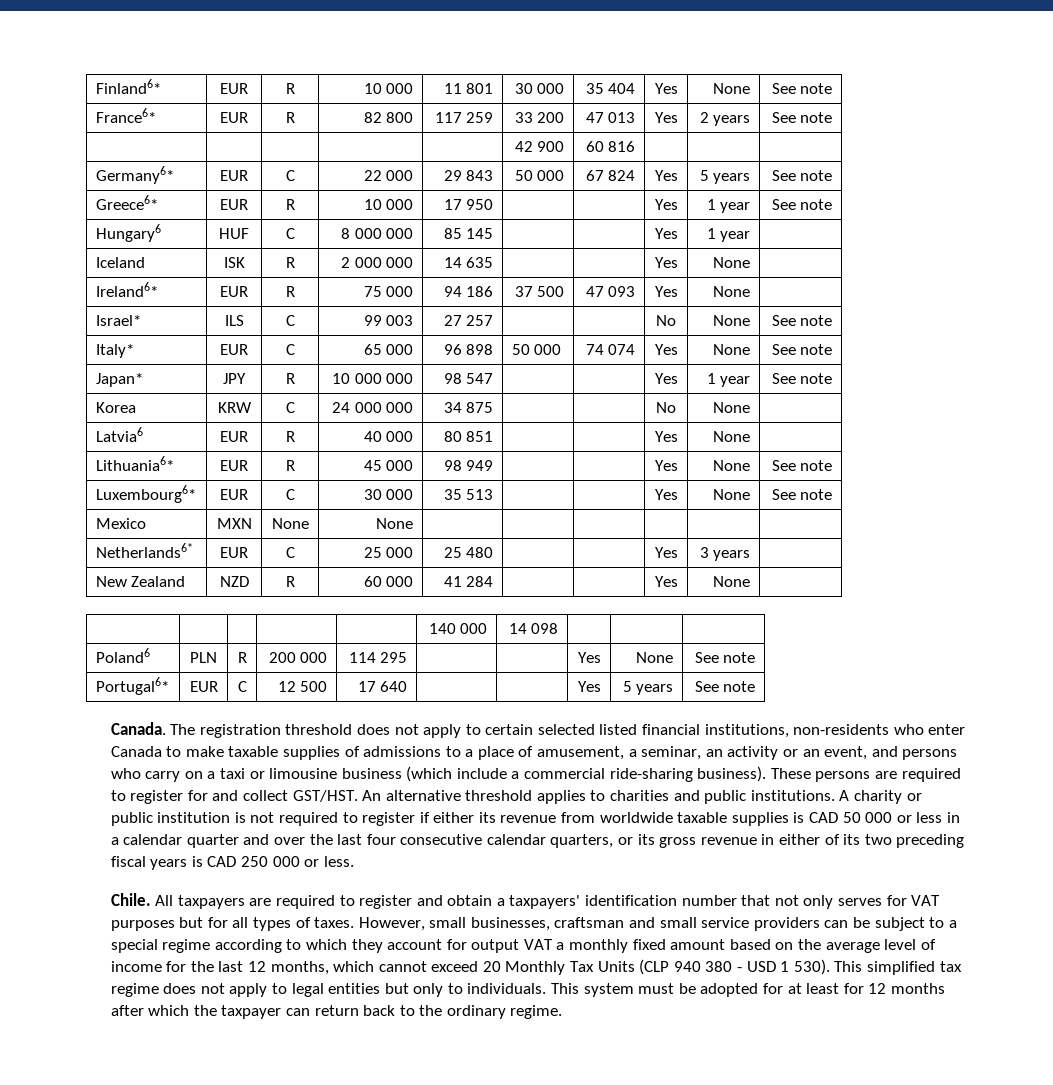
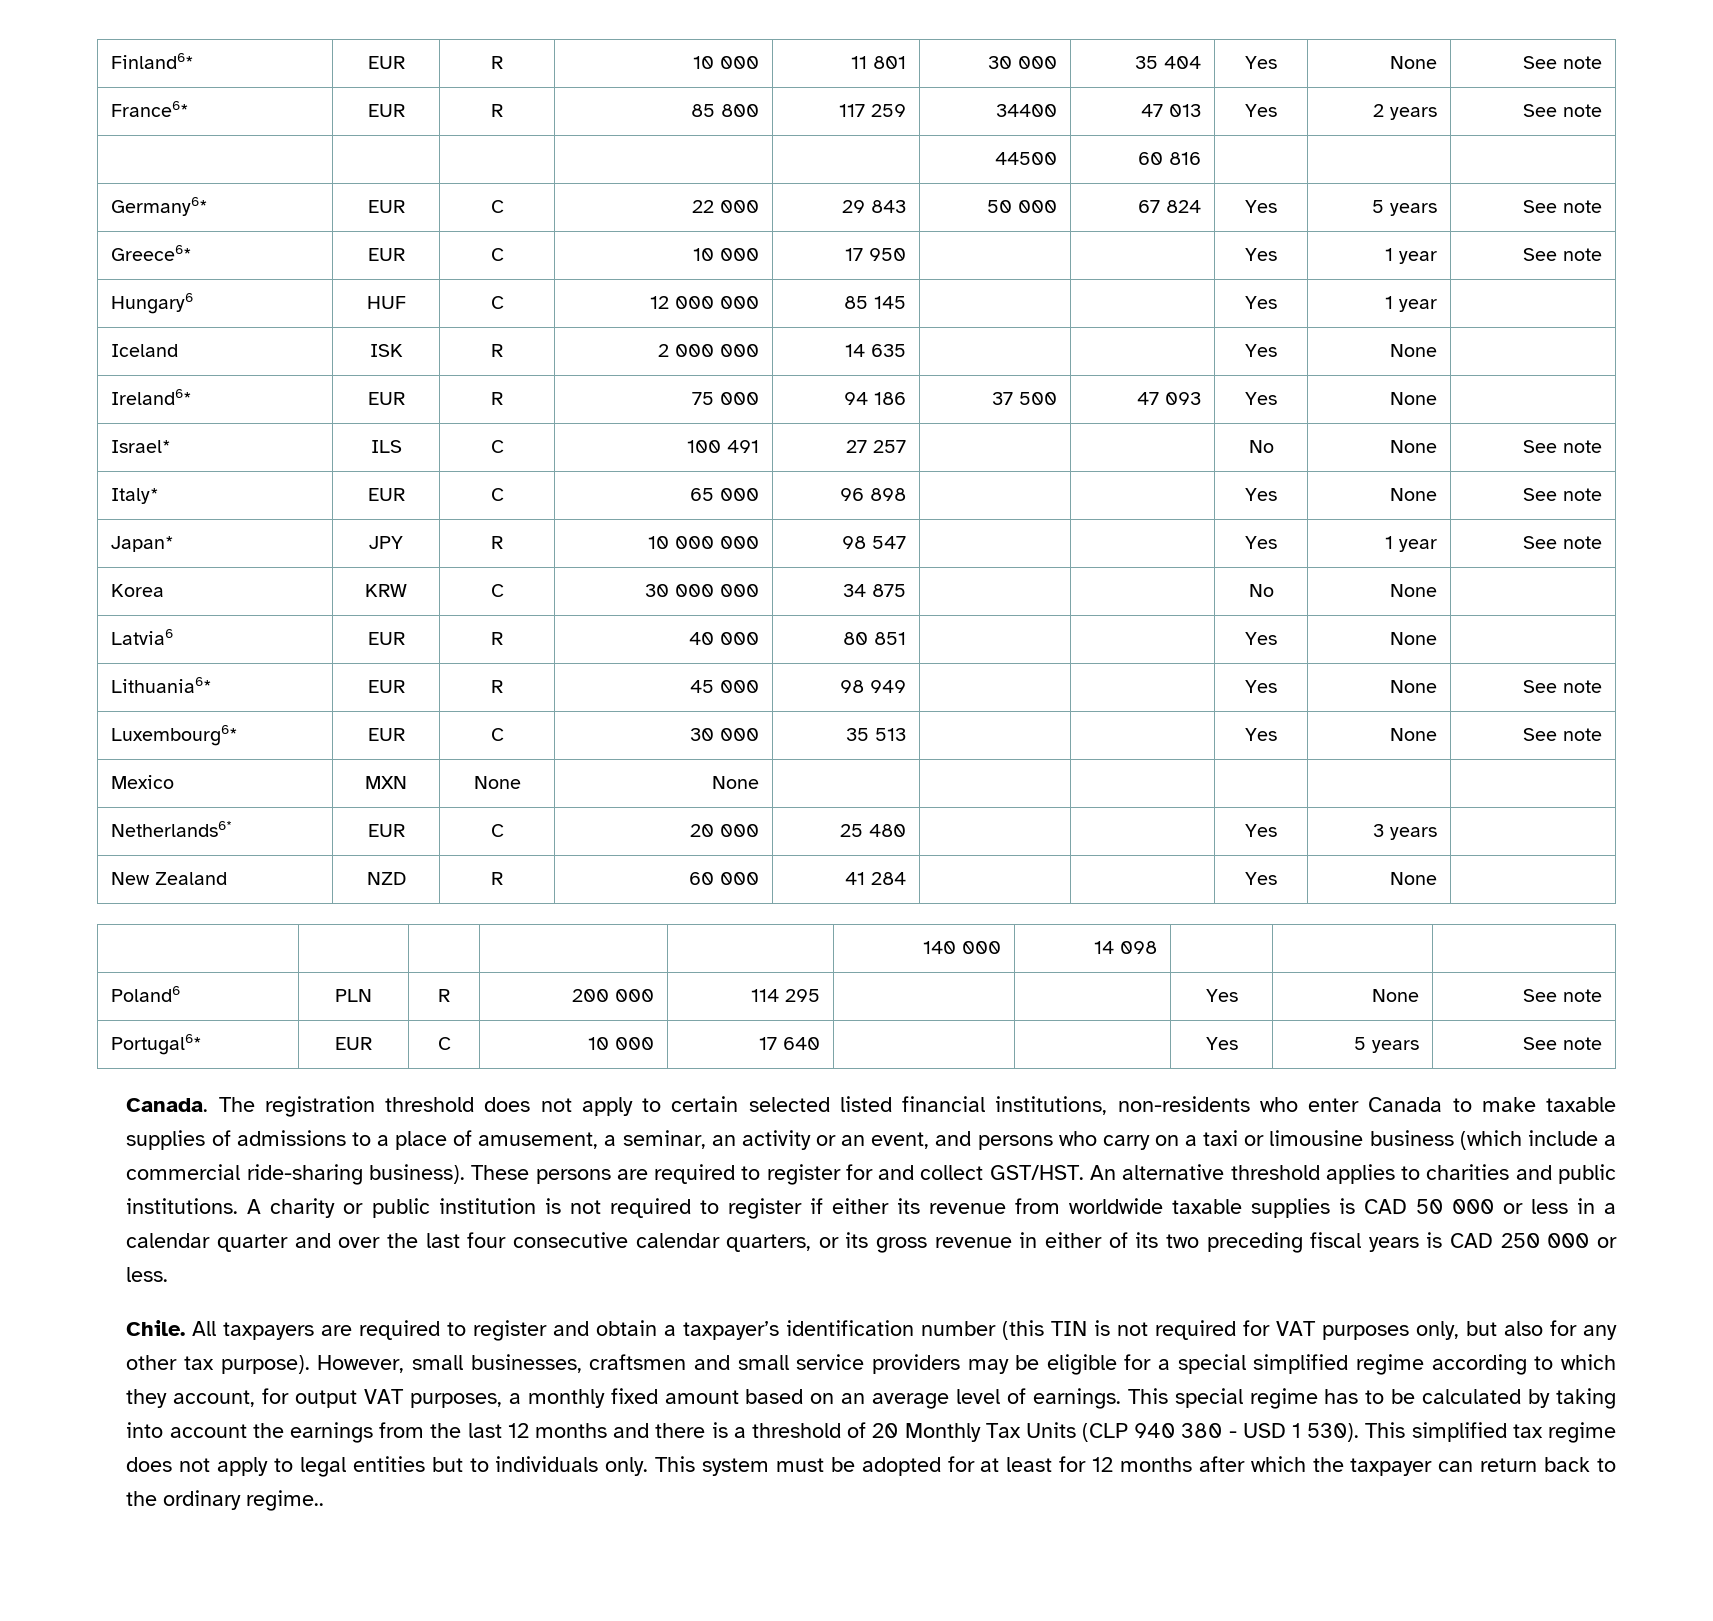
[363,112,382,123] 82 -> [690,104,715,117] 85
[514,112,565,123] 33 200 -> [995,104,1057,117] 34400
[514,141,565,152] 42 900 -> [994,152,1057,165] 44500
[285,199,295,210] R -> [490,248,504,261] C
[341,228,351,239] 8 -> [649,296,669,309] 12
[363,315,414,326] 99 003 -> [686,440,759,453] 100 491
[511,344,562,355] [585,344,636,355] 50 000 | 74 074 -> (906, 494) |
[332,402,351,413] 24 -> [644,584,669,597] 30
[363,547,382,558] 25 -> [689,824,714,837] 20
[277,681,328,692] 12 500 -> [587,1037,654,1050] 10 000
[509,895,581,909] taxpayers' -> [683,1321,780,1340] taxpayer’s
[741,895,941,909] [110,917,355,931] that not only serves for VAT purposes but for all types of taxes. -> [1002,1320,1617,1340] [126,1355,310,1374] (this TIN is not required for VAT purposes only, but also for any other tax purpose).
[554,917,625,928] craftsman -> [589,1354,687,1370] craftsmen
[824,917,945,931] can be subject to -> [967,1354,1152,1375] may be eligible for
(158, 946) none -> [1253,1354,1349,1374] simplified
[387,939,443,950] account -> [173,1390,256,1407] account,
(553, 944) none -> [409,1393,502,1408] purposes,
[798,939,822,950] the -> [841,1393,866,1404] an
[110,961,479,975] income for the last 12 months, which cannot exceed -> [1032,1388,1617,1409] [126,1422,867,1443] earnings. This special regime has to be calculated by taking into account the earnings from the last 12 months and there is a threshold of
[413,983,547,997] only to individuals. -> [469,1456,649,1476] to individuals only.
[510,1005,563,1019] regime. -> [246,1490,325,1511] regime..

